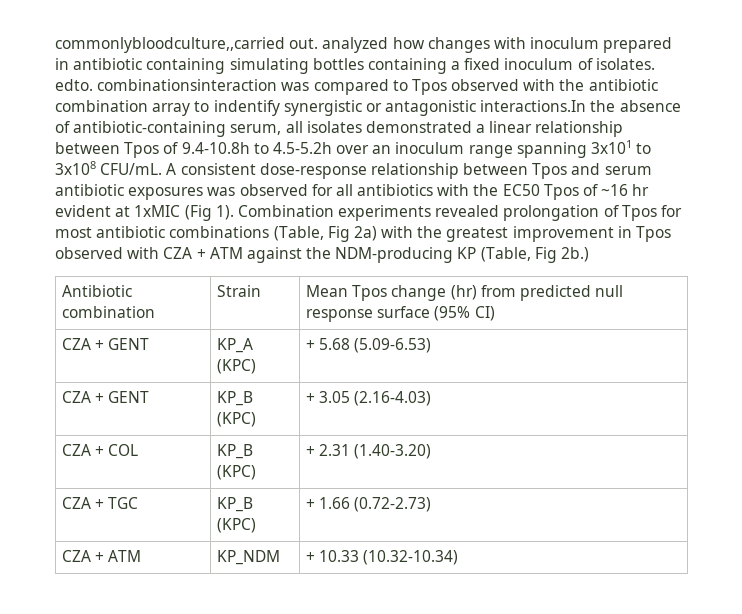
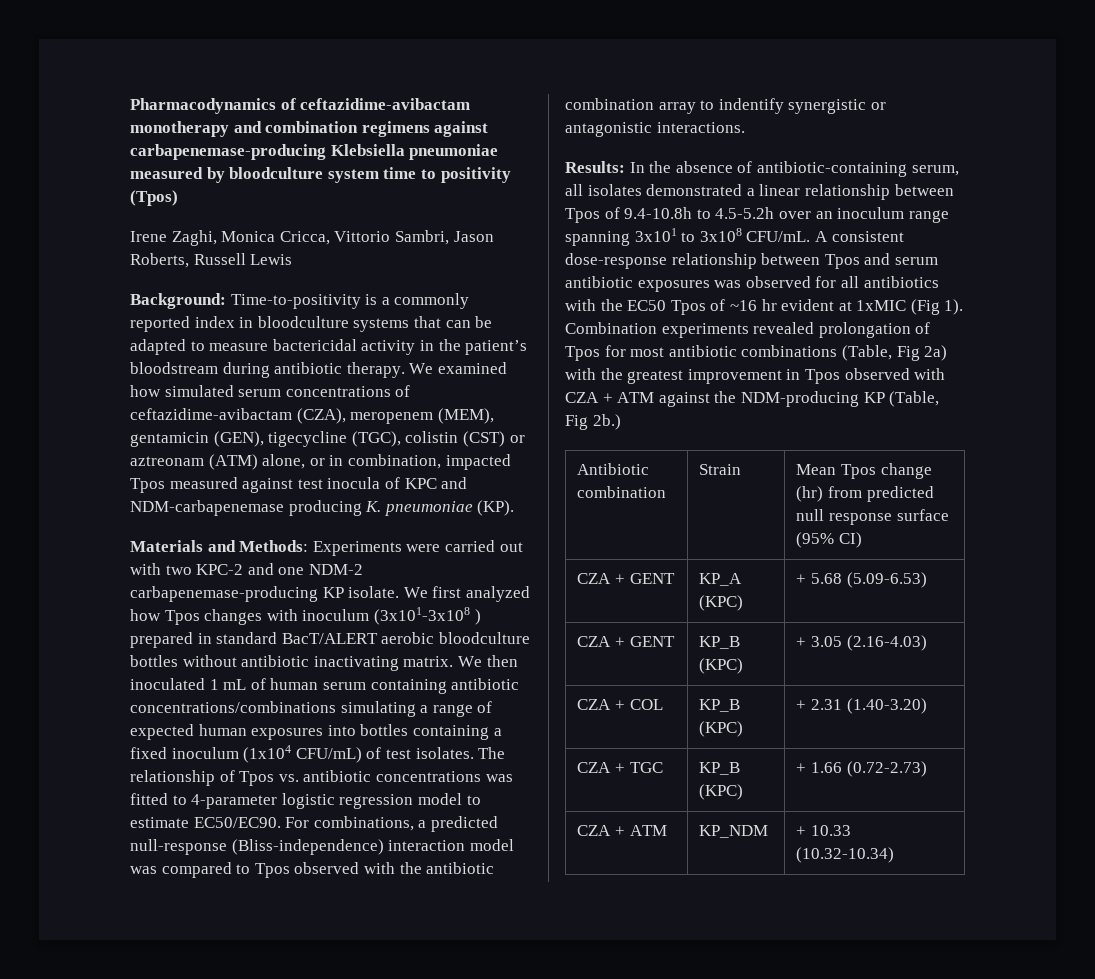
[55,37,319,53] commonlybloodculture,,carried out. -> [130,98,471,114] [130,121,489,137] [130,144,499,160] [130,167,511,183] [130,190,178,206] [130,230,494,246] [130,253,293,268] [130,293,470,309] [130,316,493,332] [130,339,528,355] [130,362,507,378] [130,385,411,397] [130,408,494,424] [130,431,525,447] [130,454,511,470] [130,477,468,493] [130,500,515,516] [130,540,523,556] [130,563,363,575] [130,586,462,602] Pharmacodynamics of ceftazidime-avibactam monotherapy and combination regimens against carbapenemase-producing Klebsiella pneumoniae measured by bloodculture system time to positivity (Tpos) // Irene Zaghi, Monica Cricca, Vittorio Sambri, Jason Roberts, Russell Lewis // Background: Time-to-positivity is a commonly reported index in bloodculture systems that can be adapted to measure bactericidal activity in the patient’s bloodstream during antibiotic therapy. We examined how simulated serum concentrations of ceftazidime-avibactam (CZA), meropenem (MEM), gentamicin (GEN), tigecycline (TGC), colistin (CST) or aztreonam (ATM) alone, or in combination, impacted Tpos measured against test inocula of KPC and NDM-carbapenemase producing K. pneumoniae (KP). // Materials and Methods: Experiments were carried out with two KPC-2 and one NDM-2 carbapenemase-producing KP isolate. We first
(425, 43) none -> [164,610,200,625] Tpos
[603,37,673,53] [55,58,309,74] prepared in antibiotic containing simulating -> [373,607,481,625] [130,632,530,648] [130,655,518,671] [130,678,520,694] [130,701,493,717] [130,724,356,740] (3x101-3x108 ) prepared in standard BacT/ALERT aerobic bloodculture bottles without antibiotic inactivating matrix. We then inoculated 1 mL of human serum containing antibiotic concentrations/combinations simulating a range of expected human exposures into
[577,58,655,70] [55,79,278,91] of isolates. edto. combinationsinteraction -> [243,745,506,763] [130,770,513,786] [130,793,481,809] [130,816,498,832] [130,839,514,855] (1x104 CFU/mL) of test isolates. The relationship of Tpos vs. antibiotic concentrations was fitted to 4-parameter logistic regression model to estimate EC50/EC90. For combinations, a predicted null-response (Bliss-independence) interaction model
[480,100,587,112] interactions.In -> [656,122,745,133] [565,161,645,173] interactions. // Results: In

